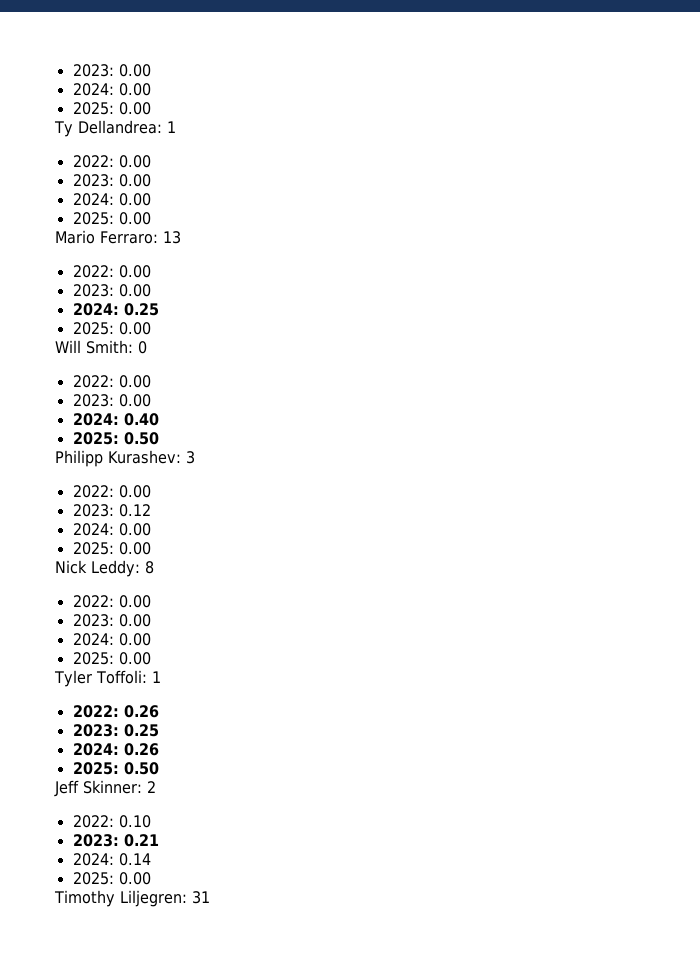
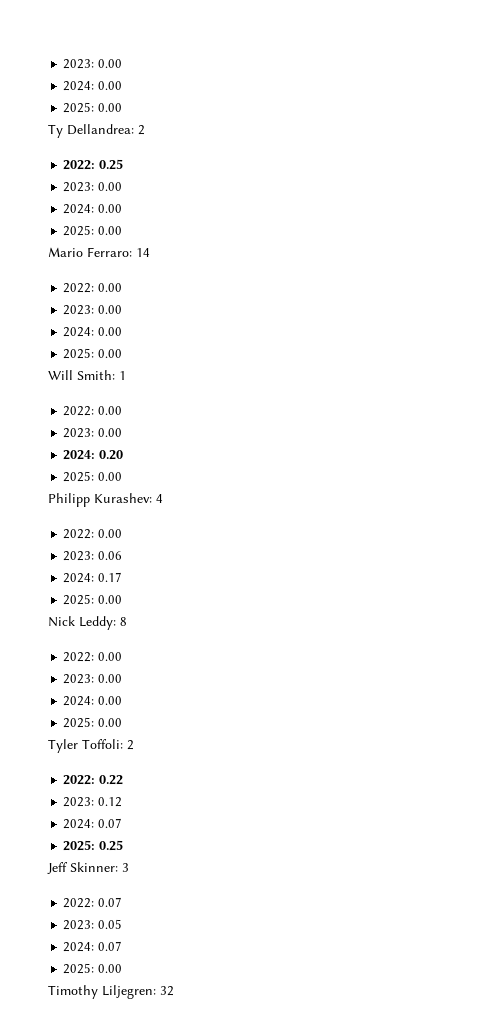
[166,121,176,133] [72,155,151,168] [72,174,151,187] [72,193,151,206] [72,212,151,225] [55,230,181,244] [72,265,151,278] [72,284,151,297] [72,303,159,316] [72,322,151,335] [55,340,147,354] [72,375,151,388] [72,394,151,407] [72,413,159,426] [72,432,159,445] [55,450,195,467] [72,485,151,498] [72,504,151,517] [72,523,151,536] 1 // 2022: 0.00 // 2023: 0.00 // 2024: 0.00 // 2025: 0.00 // Mario Ferraro: 13 // 2022: 0.00 // 2023: 0.00 // 2024: 0.25 // 2025: 0.00 // Will Smith: 0 // 2022: 0.00 // 2023: 0.00 // 2024: 0.40 // 2025: 0.50 // Philipp Kurashev: 3 // 2022: 0.00 // 2023: 0.12 // 2024: 0.00 -> [138,125,145,135] [63,159,124,170] [63,182,123,192] [63,204,123,214] [63,225,123,236] [48,247,150,257] [63,283,123,293] [63,305,123,315] [63,327,123,337] [63,348,123,359] [48,370,126,380] [63,406,123,416] [63,428,123,438] [63,450,124,460] [63,471,123,482] [48,493,163,507] [63,529,123,539] [63,551,123,561] [63,572,123,583] 2 // 2022: 0.25 // 2023: 0.00 // 2024: 0.00 // 2025: 0.00 // Mario Ferraro: 14 // 2022: 0.00 // 2023: 0.00 // 2024: 0.00 // 2025: 0.00 // Will Smith: 1 // 2022: 0.00 // 2023: 0.00 // 2024: 0.20 // 2025: 0.00 // Philipp Kurashev: 4 // 2022: 0.00 // 2023: 0.06 // 2024: 0.17
[151,671,161,683] [72,705,159,718] [72,724,159,737] [72,743,159,756] [72,762,159,775] 1 // 2022: 0.26 // 2023: 0.25 // 2024: 0.26 // 2025: 0.50 -> [127,740,134,750] [63,775,124,785] [63,797,123,807] [63,818,123,829] [63,840,124,851] 2 // 2022: 0.22 // 2023: 0.12 // 2024: 0.07 // 2025: 0.25
[147,781,156,793] [72,815,151,828] [72,834,159,847] [72,853,151,866] 2 // 2022: 0.10 // 2023: 0.21 // 2024: 0.14 -> [122,863,129,872] [63,897,123,908] [63,919,123,930] [63,941,123,952] 3 // 2022: 0.07 // 2023: 0.05 // 2024: 0.07
[192,891,210,904] 31 -> [160,986,174,996] 32

